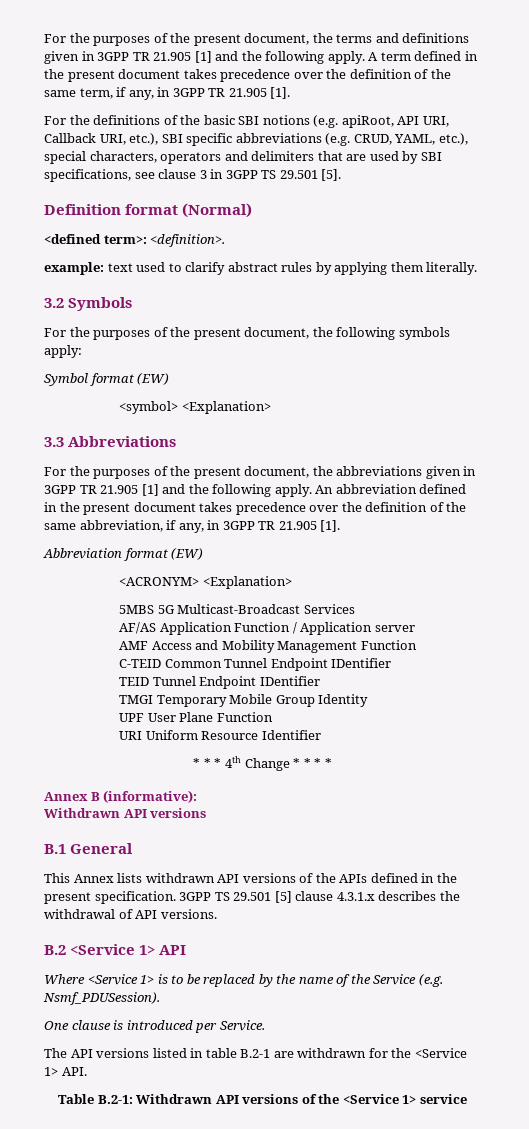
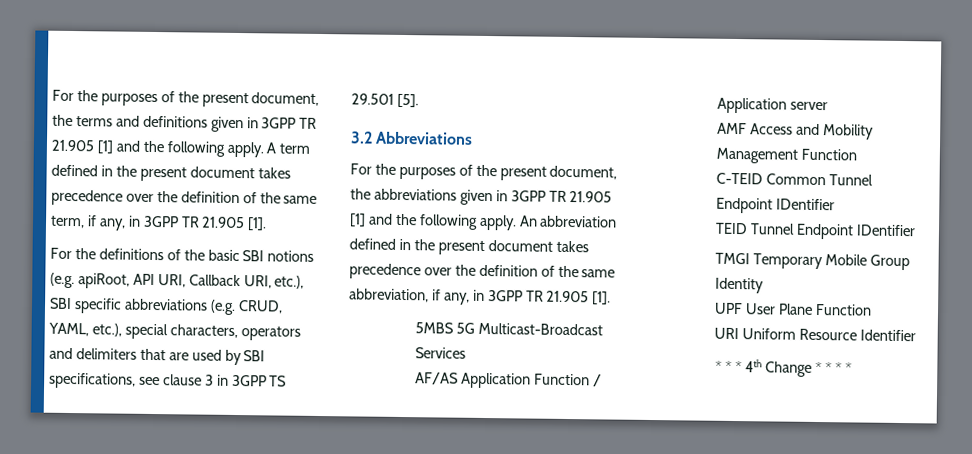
[44,203,253,218] [44,234,226,247] [44,262,478,275] [44,297,133,311] [44,327,450,340] [44,345,82,358] [44,373,170,386] [119,401,271,414] [44,437,64,447] Definition format (Normal) // <defined term>: <definition>. // example: text used to clarify abstract rules by applying them literally. // 3.2 Symbols // For the purposes of the present document, the following symbols apply: // Symbol format (EW) // <symbol> <Explanation> // 3.3 -> [350,131,373,144] 3.2
[43,548,204,561] [119,576,292,589] // Abbreviation format (EW) // <ACRONYM> <Explanation> -> (612, 298) none
[44,790,198,803] [44,808,207,818] [44,843,134,854] [44,873,457,883] [44,891,460,904] [44,909,217,919] [44,944,187,955] [44,974,443,987] [43,992,160,1005] [44,1020,265,1033] [44,1048,467,1058] [44,1067,87,1076] [58,1094,467,1104] // Annex B (informative): // Withdrawn API versions // B.1 General // This Annex lists withdrawn API versions of the APIs defined in the present specification. 3GPP TS 29.501 [5] clause 4.3.1.x describes the withdrawal of API versions. // B.2 <Service 1> API // Where <Service 1> is to be replaced by the name of the Service (e.g. Nsmf_PDUSession). // One clause is introduced per Service. // The API versions listed in table B.2-1 are withdrawn for the <Service 1> API. // Table B.2-1: Withdrawn API versions of the <Service 1> service -> (852, 368) none

